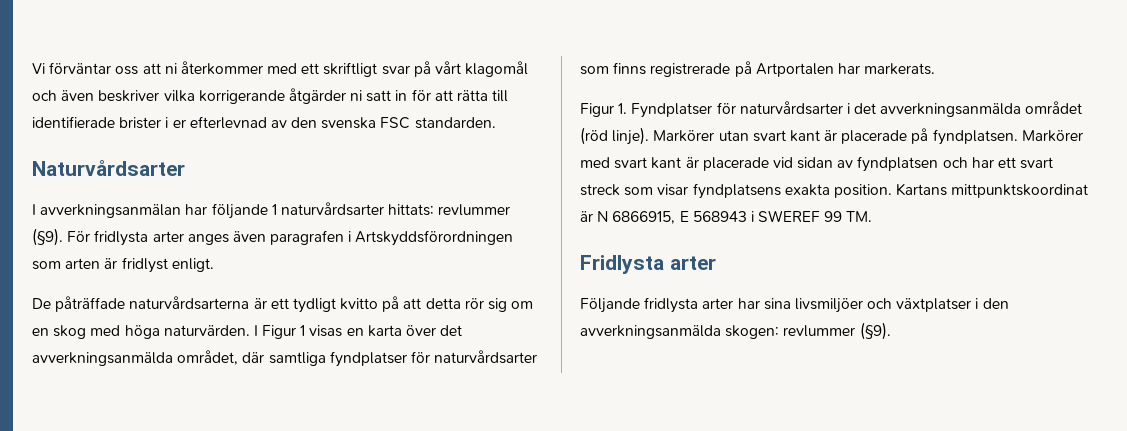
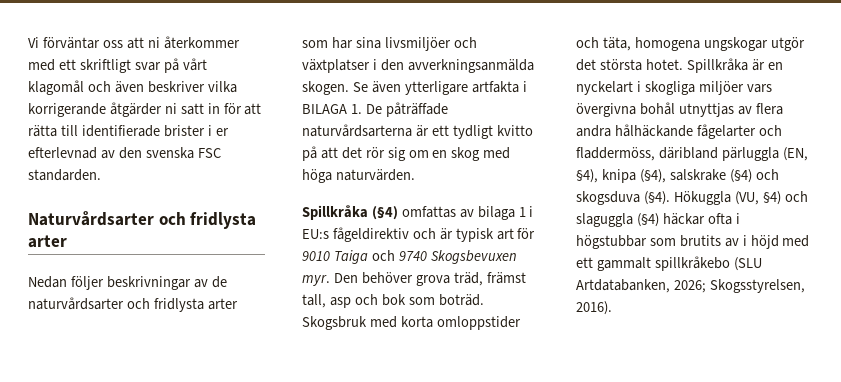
[32,202,511,219] [32,228,514,246] [32,257,214,273] // I avverkningsanmälan har följande 1 naturvårdsarter hittats: revlummer (§9). För fridlysta arter anges även paragrafen i Artskyddsförordningen som arten är fridlyst enligt. // -> [158,212,257,229] [28,235,67,248] [28,276,227,290] [28,297,238,312] [302,37,477,51] [302,59,534,73] [302,81,527,95] [302,104,362,114] och fridlysta arter // Nedan följer beskrivningar av de naturvårdsarter och fridlysta arter som har sina livsmiljöer och växtplatser i den avverkningsanmälda skogen. Se även ytterligare artfakta i BILAGA 1.
[425,298,461,309] detta -> [341,147,362,159] det
[253,325,463,339] [32,350,538,367] [580,61,936,77] [580,101,1083,118] [580,127,1083,145] [580,156,1054,172] [580,183,1089,199] [580,210,873,224] [580,255,716,274] [580,297,1009,313] [580,322,891,340] I Figur 1 visas en karta över det avverkningsanmälda området, där samtliga fyndplatser för naturvårdsarter som finns registrerade på Artportalen har markerats. // Figur 1. Fyndplatser för naturvårdsarter i det avverkningsanmälda området (röd linje). Markörer utan svart kant är placerade på fyndplatsen. Markörer med svart kant är placerade vid sidan av fyndplatsen och har ett svart streck som visar fyndplatsens exakta position. Kartans mittpunktskoordinat är N 6866915, E 568943 i SWEREF 99 TM. // Fridlysta arter // Följande fridlysta arter har sina livsmiljöer och växtplatser i den avverkningsanmälda skogen: revlummer (§9). -> [302,205,534,220] [302,227,536,242] [302,250,517,264] [302,272,526,286] [302,294,484,308] [302,316,521,330] [576,37,805,51] [576,58,783,73] [576,81,772,95] [576,102,783,117] [576,124,782,139] [576,147,808,161] [576,169,779,183] [576,191,808,205] [576,213,740,227] [576,235,810,249] [576,256,762,271] [576,279,805,293] [576,301,612,315] // Spillkråka (§4) omfattas av bilaga 1 i EU:s fågeldirektiv och är typisk art för 9010 Taiga och 9740 Skogsbevuxen myr. Den behöver grova träd, främst tall, asp och bok som boträd. Skogsbruk med korta omloppstider och täta, homogena ungskogar utgör det största hotet. Spillkråka är en nyckelart i skogliga miljöer vars övergivna bohål utnyttjas av flera andra hålhäckande fågelarter och fladdermöss, däribland pärluggla (EN, §4), knipa (§4), salskrake (§4) och skogsduva (§4). Hökuggla (VU, §4) och slaguggla (§4) häckar ofta i högstubbar som brutits av i höjd med ett gammalt spillkråkebo (SLU Artdatabanken, 2026; Skogsstyrelsen, 2016).

